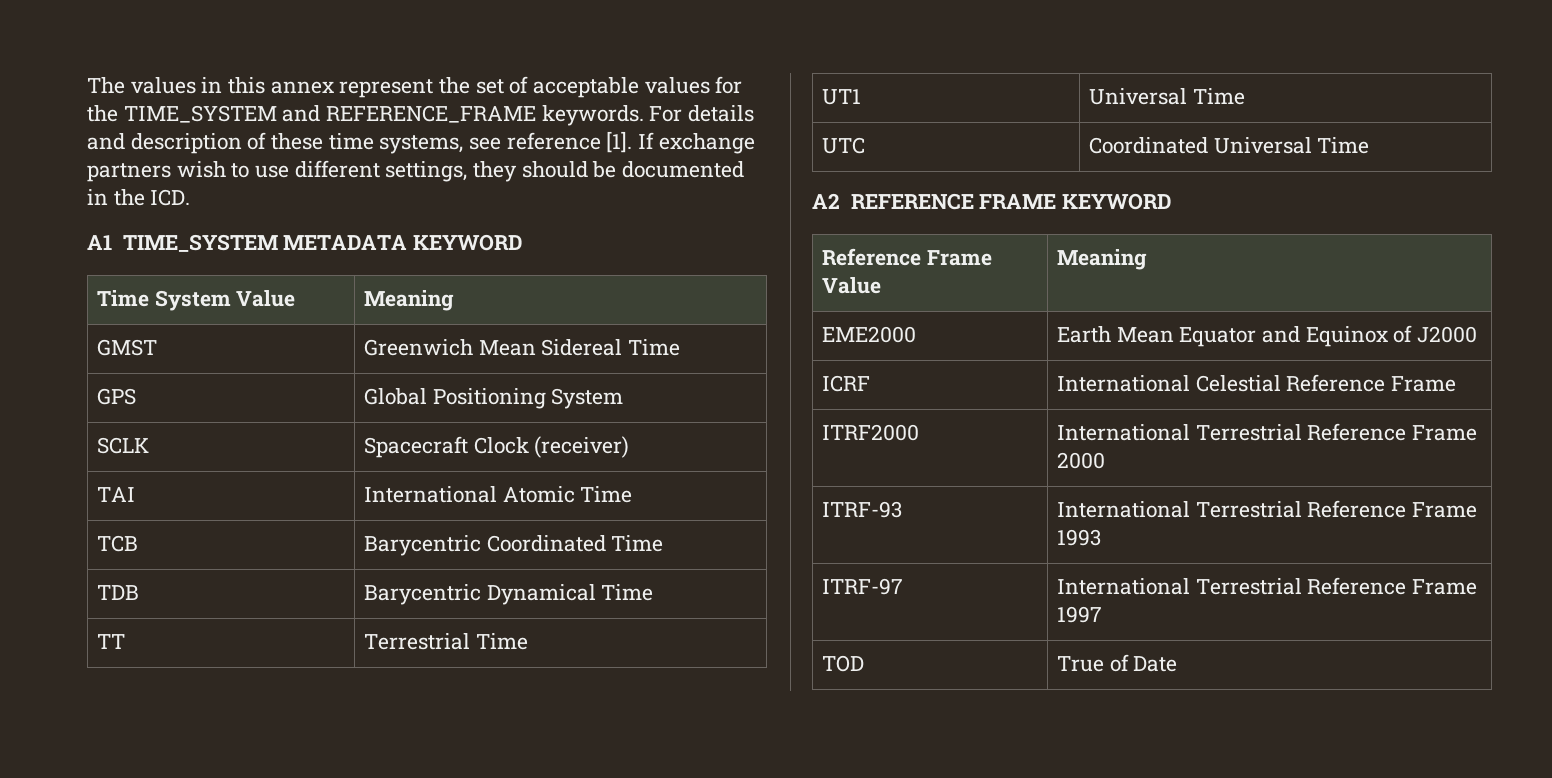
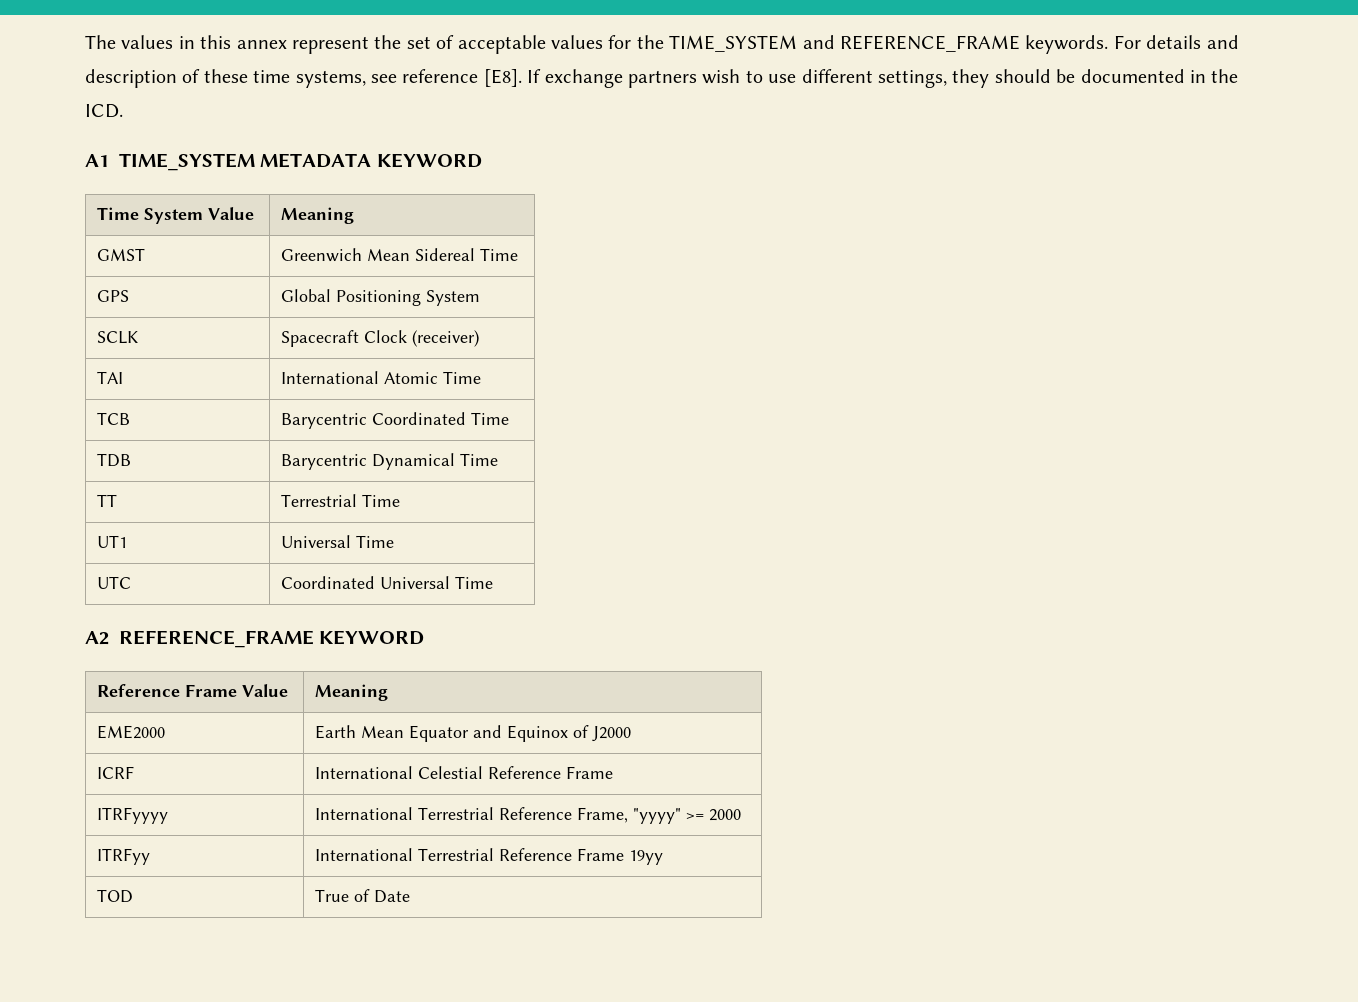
[606,131,633,153] [1]. -> [483,69,522,87] [E8].
[850,193,1057,210] REFERENCE FRAME -> [119,630,314,648] REFERENCE_FRAME
[822,424,920,441] [1057,423,1478,441] [1057,452,1106,469] [822,501,903,518] [1057,500,1478,518] [1057,529,1102,546] [822,578,904,595] [1057,577,1478,595] [1057,606,1103,623] ITRF2000 | International Terrestrial Reference Frame 2000 // ITRF-93 | International Terrestrial Reference Frame 1993 // ITRF-97 | International Terrestrial Reference Frame 1997 -> [96,807,168,824] [314,807,741,824] [96,848,150,865] [314,848,663,865] ITRFyyyy | International Terrestrial Reference Frame, "yyyy" >= 2000 // ITRFyy | International Terrestrial Reference Frame 19yy

